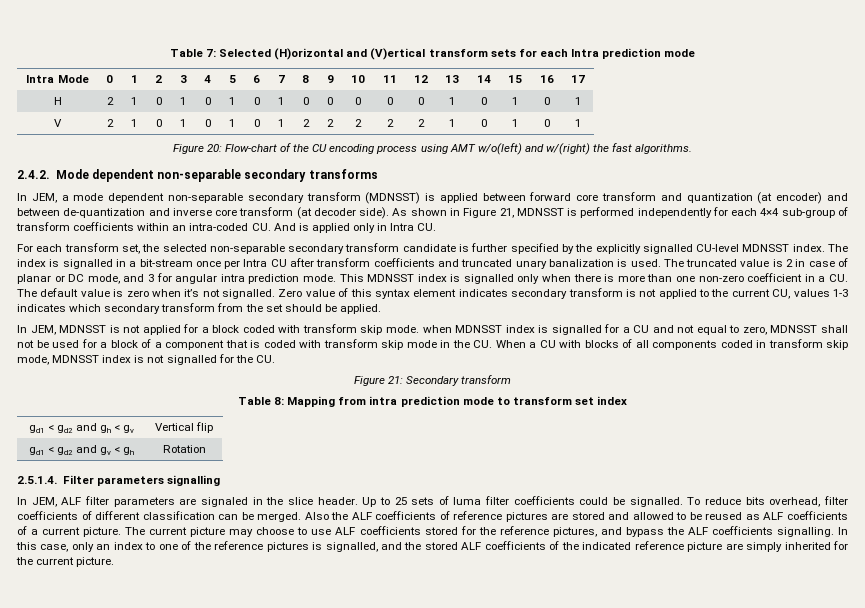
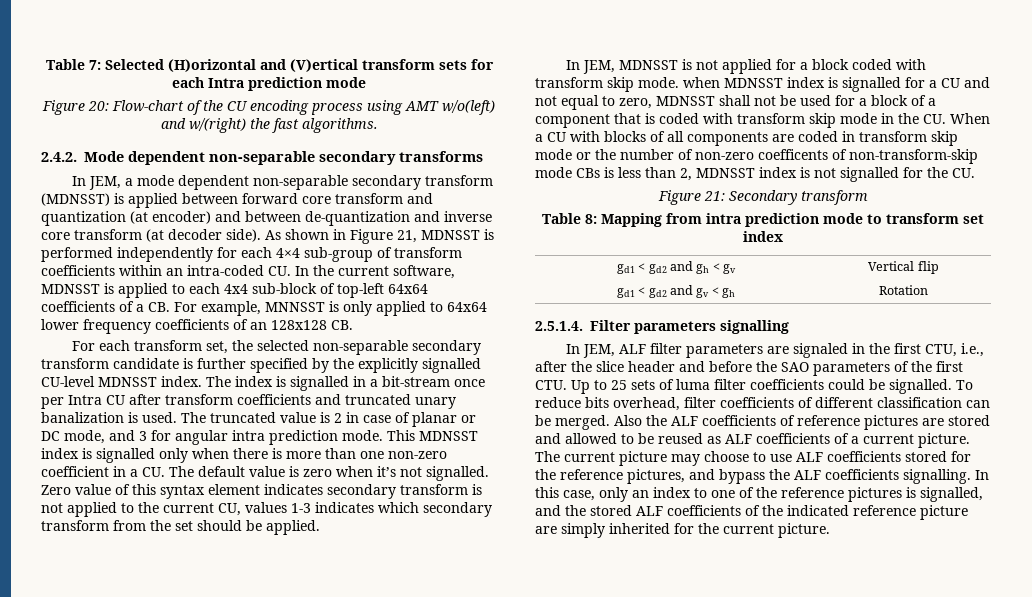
[26,75,89,83] [106,75,113,83] [130,75,138,83] [155,75,162,83] [179,75,187,83] [204,75,211,83] [228,75,236,83] [253,75,260,83] [277,75,285,83] [302,75,309,83] [326,75,334,83] [351,75,365,83] [382,75,397,83] [414,75,428,83] [445,75,459,83] [476,75,491,83] [508,75,522,83] [539,75,554,83] [571,75,585,83] [53,97,62,105] [106,97,114,105] [131,97,137,105] [155,97,162,105] [180,97,186,105] [204,97,211,105] [229,97,235,105] [253,97,260,105] [278,97,284,105] [302,97,309,105] [327,97,333,105] [355,97,361,105] [386,97,393,105] [418,97,424,105] [449,97,455,105] [480,97,487,105] [512,97,518,105] [543,97,550,105] [575,97,581,105] [54,119,62,127] [106,119,114,127] [131,119,137,127] [155,119,162,127] [180,119,186,127] [204,119,211,127] [229,119,235,127] [253,119,260,127] [278,119,284,127] [302,119,310,127] [327,119,334,127] [355,119,362,127] [386,119,394,127] [418,119,425,127] [449,119,455,127] [480,119,487,127] [512,119,518,127] [543,119,550,127] [575,119,581,127] // Intra Mode | 0 | 1 | 2 | 3 | 4 | 5 | 6 | 7 | 8 | 9 | 10 | 11 | 12 | 13 | 14 | 15 | 16 | 17 // H | 2 | 1 | 0 | 1 | 0 | 1 | 0 | 1 | 0 | 0 | 0 | 0 | 0 | 1 | 0 | 1 | 0 | 1 // V | 2 | 1 | 0 | 1 | 0 | 1 | 0 | 1 | 2 | 2 | 2 | 2 | 2 | 1 | 0 | 1 | 0 | 1 -> (366, 82) none
[273,223,437,233] And is applied only in Intra CU. -> [295,265,455,279] [41,283,428,298] [41,301,487,316] [41,319,353,334] In the current software, MDNSST is applied to each 4x4 sub-block of top-left 64x64 coefficients of a CB. For example, MNNSST is only applied to 64x64 lower frequency coefficients of an 128x128 CB.
(717, 345) none -> [772,134,794,142] are
[17,355,49,365] mode, -> [535,149,978,164] [535,167,692,181] mode or the number of non-zero coefficents of non-transform-skip mode CBs is less than 2,
[287,497,358,505] slice header. -> [894,343,985,357] [535,361,963,376] [535,380,567,390] first CTU, i.e., after the slice header and before the SAO parameters of the first CTU.

